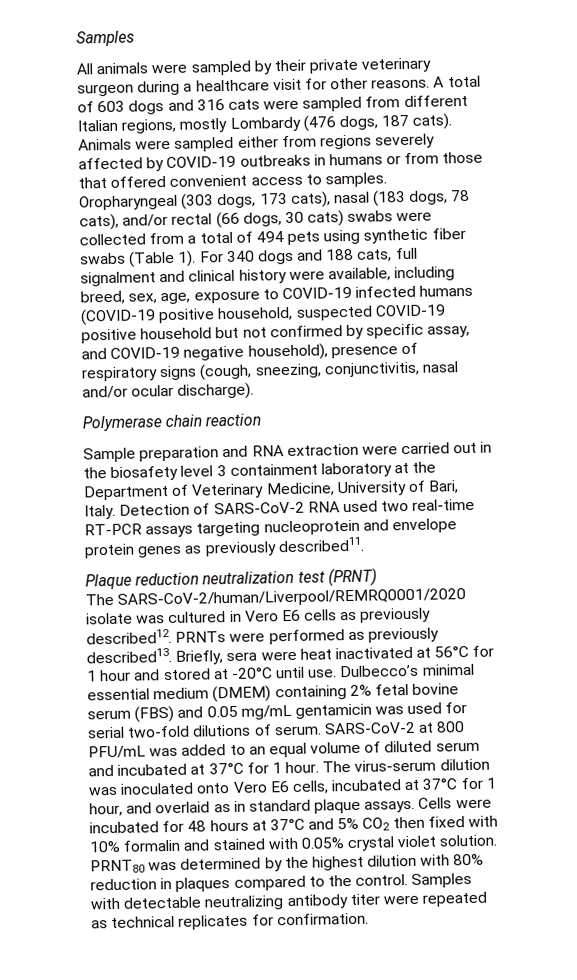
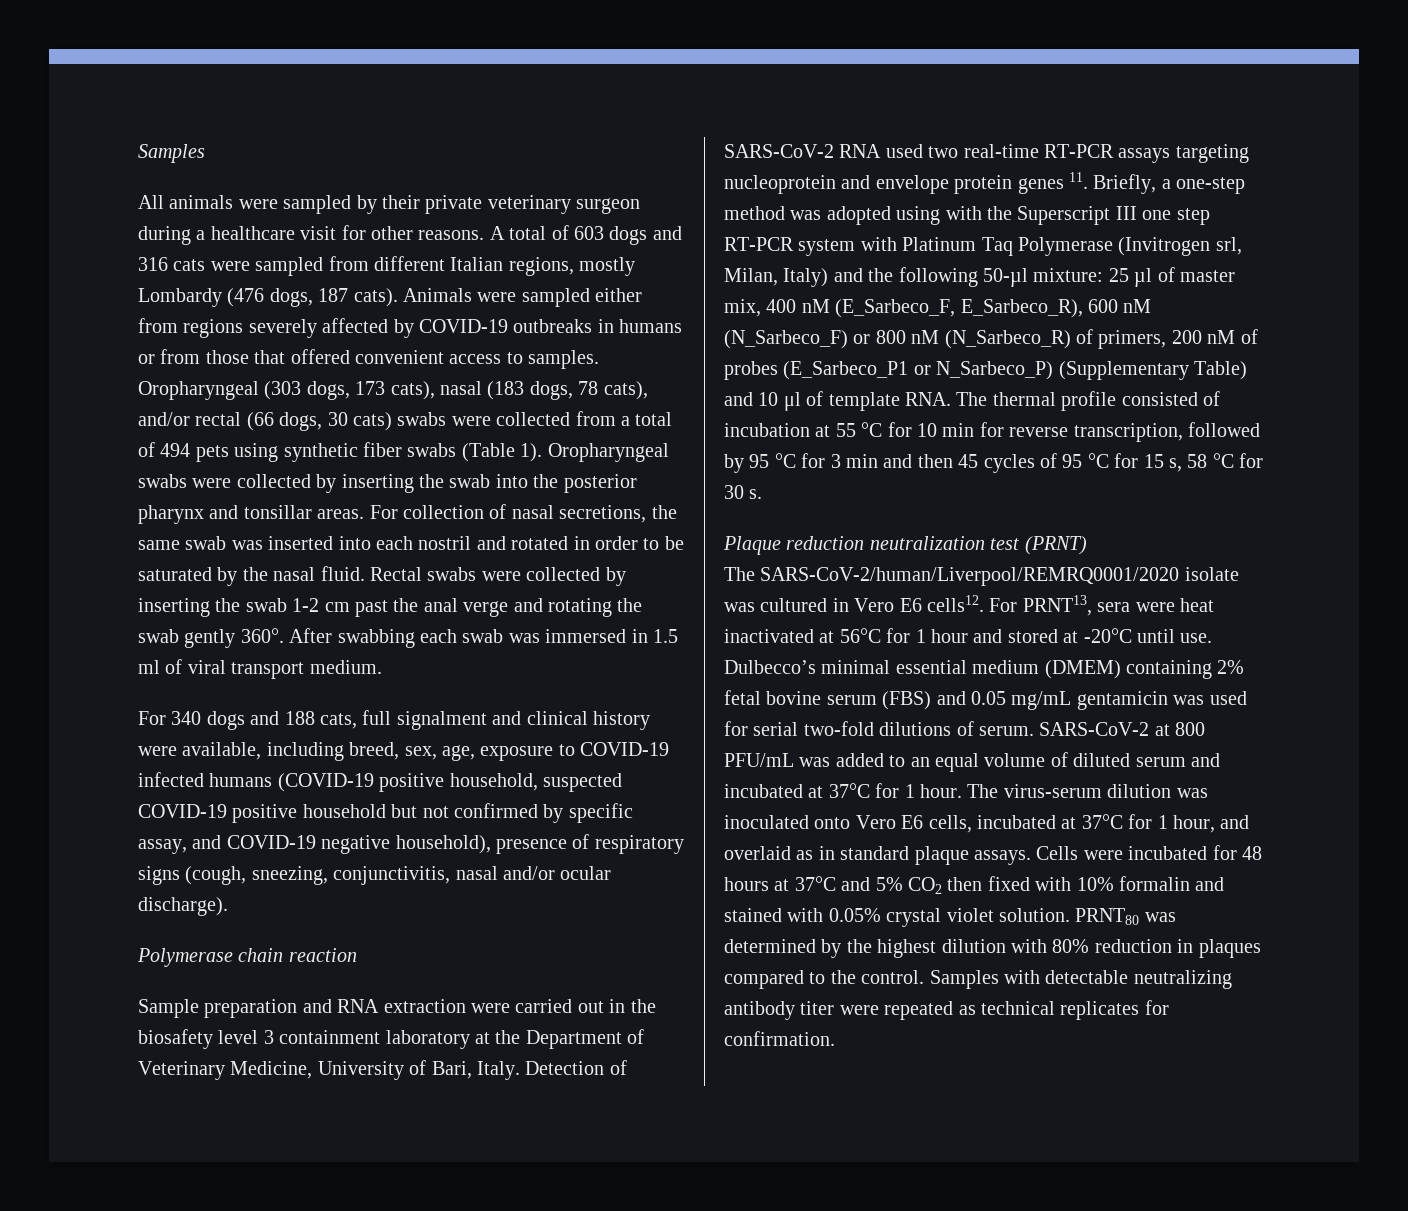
(197, 258) none -> [547,443,669,462] [138,474,637,493] [138,504,677,524] [138,536,684,550] [138,566,626,586] [138,598,643,617] [138,628,678,648] [138,659,382,679] Oropharyngeal swabs were collected by inserting the swab into the posterior pharynx and tonsillar areas. For collection of nasal secretions, the same swab was inserted into each nostril and rotated in order to be saturated by the nasal fluid. Rectal swabs were collected by inserting the swab 1-2 cm past the anal verge and rotating the swab gently 360°. After swabbing each swab was immersed in 1.5 ml of viral transport medium. //
[184,536,365,557] as previously described11. -> [1069,172,1246,194] [724,206,1210,225] [724,237,1242,256] [724,267,1235,287] [724,299,1152,318] [724,329,1258,349] [724,361,1247,380] [724,391,1220,411] [724,422,1260,442] [724,453,1264,473] [724,485,763,499] 11. Briefly, a one-step method was adopted using with the Superscript III one step RT-PCR system with Platinum Taq Polymerase (Invitrogen srl, Milan, Italy) and the following 50-µl mixture: 25 µl of master mix, 400 nM (E_Sarbeco_F, E_Sarbeco_R), 600 nM (N_Sarbeco_F) or 800 nM (N_Sarbeco_R) of primers, 200 nM of probes (E_Sarbeco_P1 or N_Sarbeco_P) (Supplementary Table) and 10 μl of template RNA. The thermal profile consisted of incubation at 55 °C for 10 min for reverse transcription, followed by 95 °C for 3 min and then 45 cycles of 95 °C for 15 s, 58 °C for 30 s.
[304,607,432,623] [86,627,439,645] [86,647,224,665] cells as previously described12. PRNTs were performed as previously described13. Briefly, -> [927,595,1092,616] cells12. For PRNT13,

